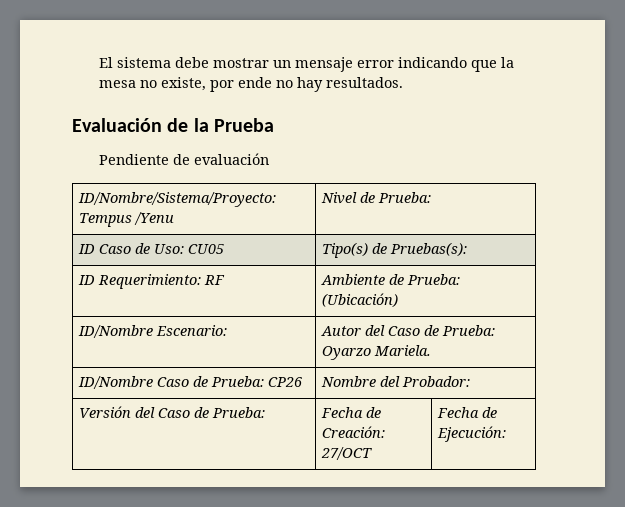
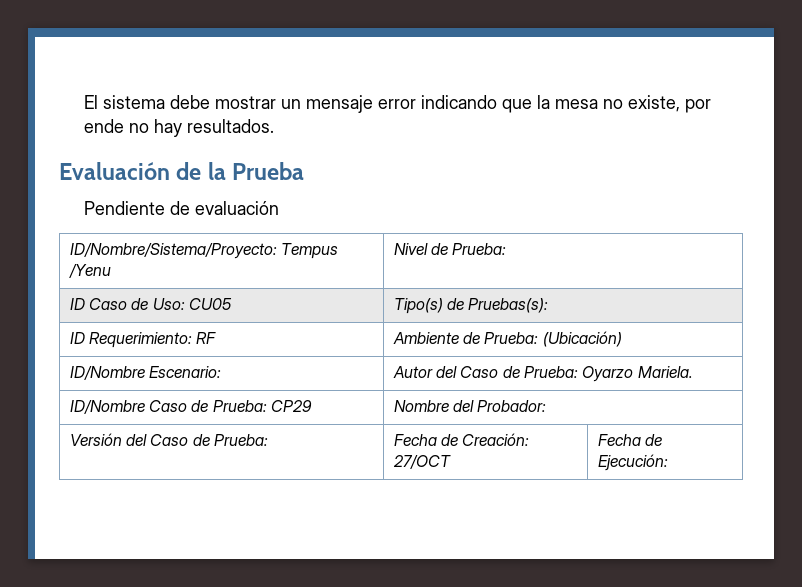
[267,377,303,387] CP26 -> [270,400,312,412] CP29

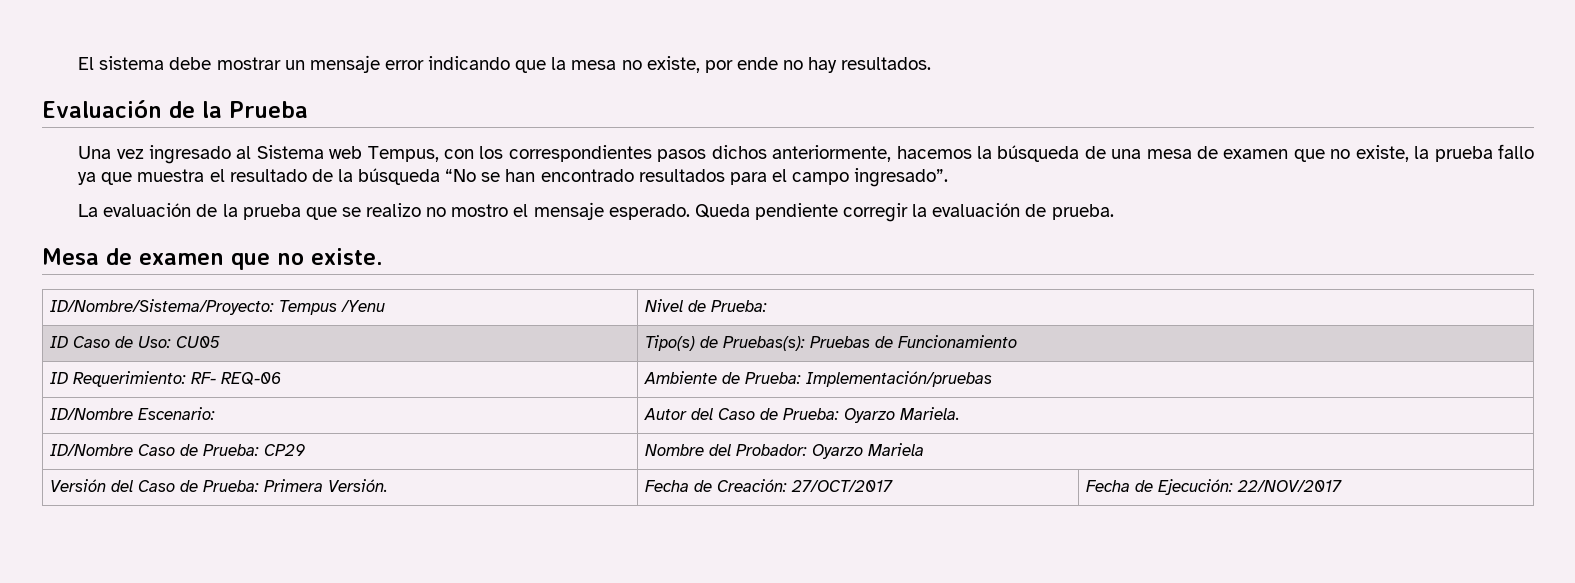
[84,201,280,215] Pendiente de evaluación -> [78,144,1535,164] [78,168,949,187] [78,202,1114,222] [42,248,383,270] Una vez ingresado al Sistema web Tempus, con los correspondientes pasos dichos anteriormente, hacemos la búsqueda de una mesa de examen que no existe, la prueba fallo ya que muestra el resultado de la búsqueda “No se han encontrado resultados para el campo ingresado”. // La evaluación de la prueba que se realizo no mostro el mensaje esperado. Queda pendiente corregir la evaluación de prueba. // Mesa de examen que no existe.
(549, 305) none -> [810,335,1018,348] Pruebas de Funcionamiento
[196,332,217,344] RF -> [191,372,282,386] RF- REQ-06
[542,331,622,347] (Ubicación) -> [806,371,993,387] Implementación/pruebas
(547, 406) none -> [812,443,925,459] Oyarzo Mariela
(268, 440) none -> [264,479,389,492] Primera Versión.
[392,455,451,469] 27/OCT -> [791,480,894,492] 27/OCT/2017
(668, 462) none -> [1237,480,1343,492] 22/NOV/2017

